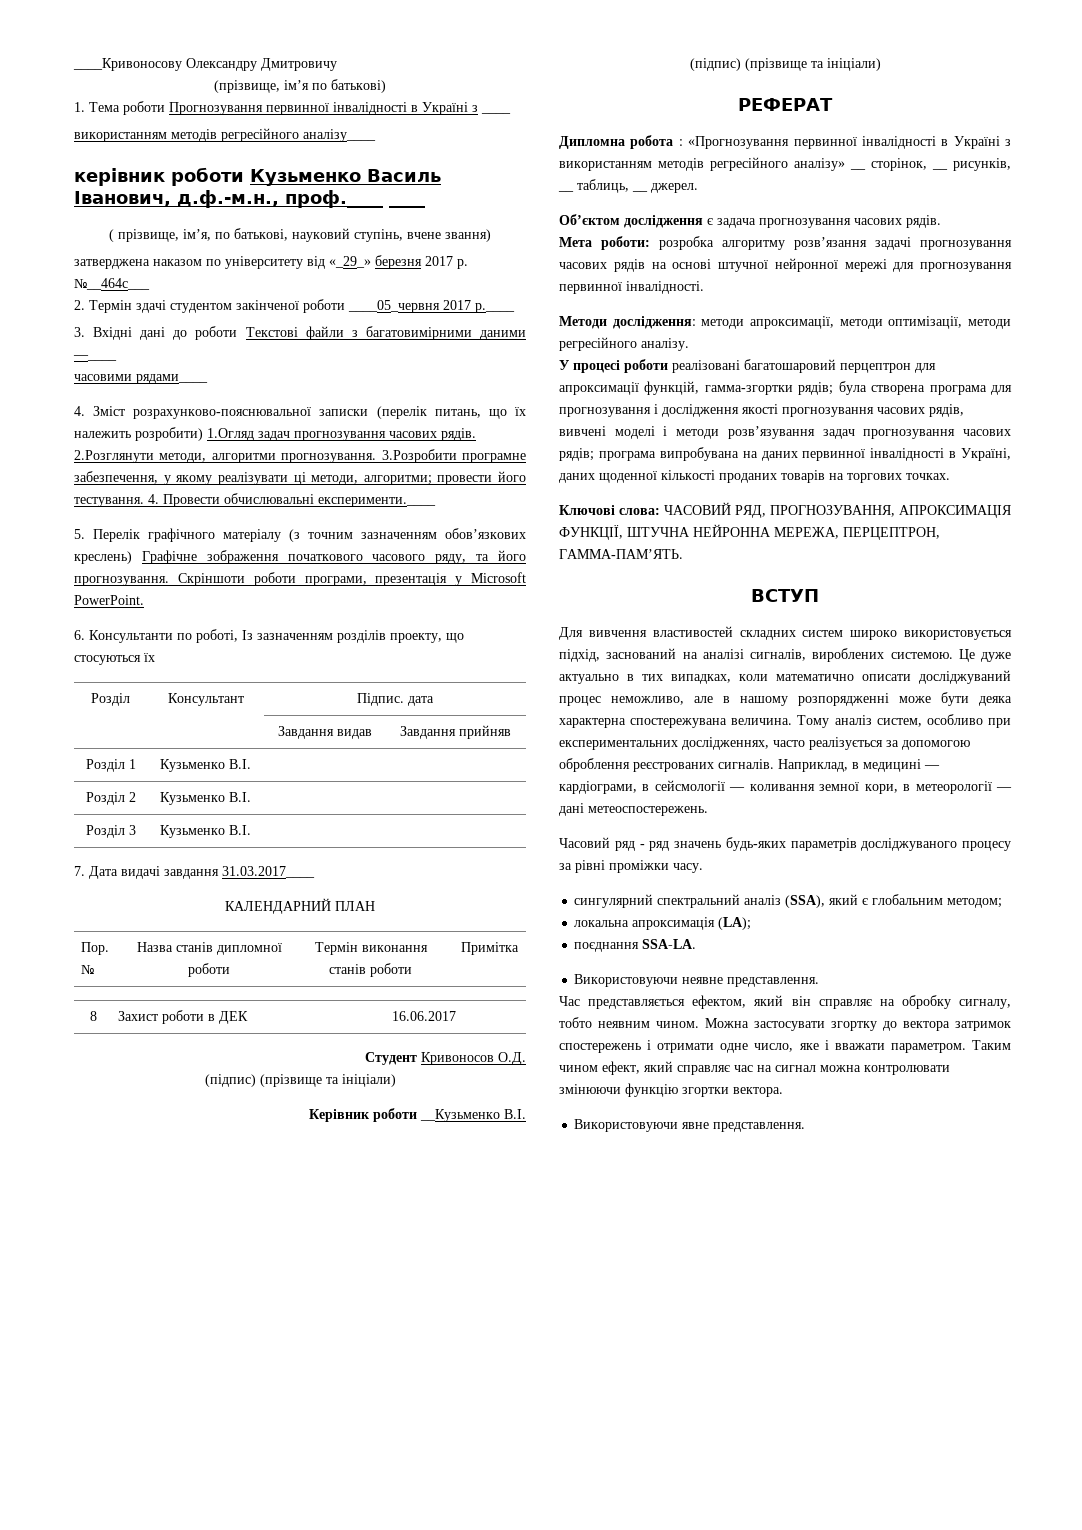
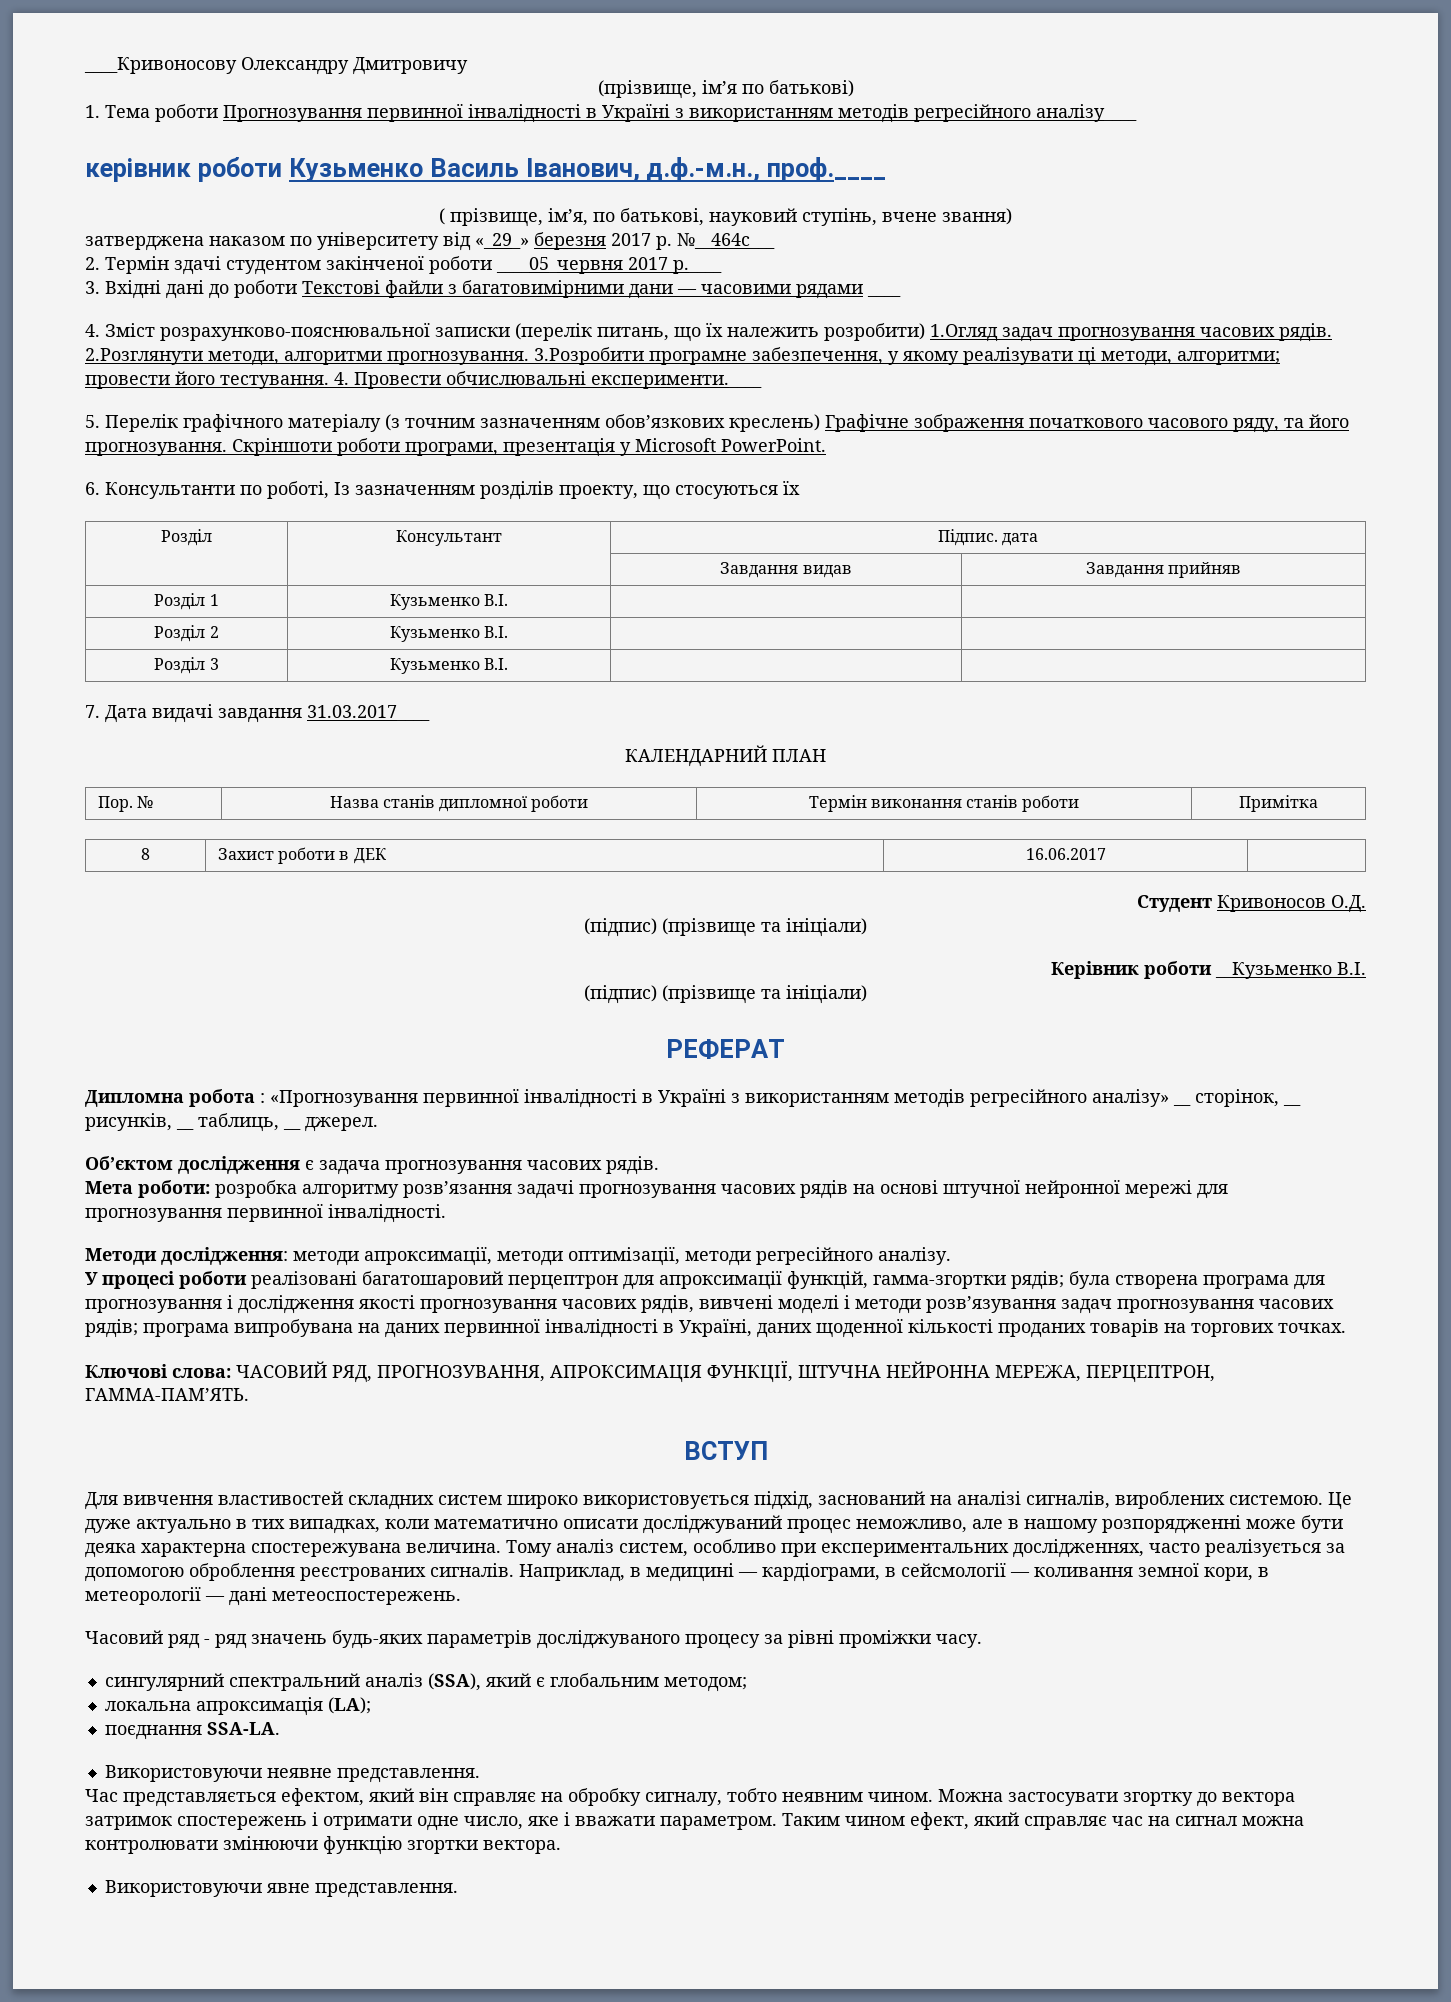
[481,112,511,114] ____ // -> (684, 113) none
[389,204,425,208] ____ -> (887, 169) none
[479,330,526,340] [73,355,117,361] [74,374,208,384] даними —____ // часовими рядами____ -> [629,284,901,299] дани — часовими рядами ____

